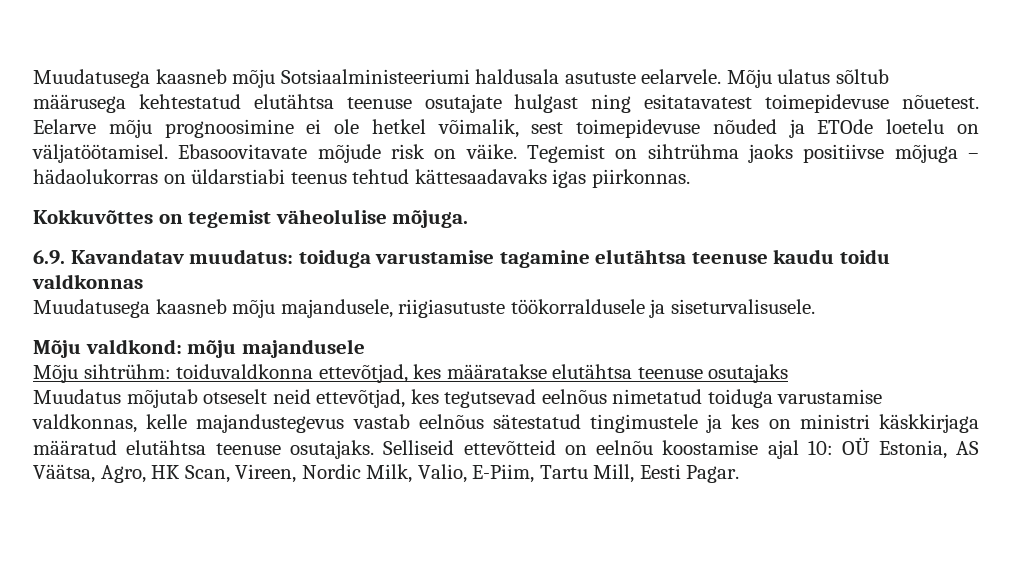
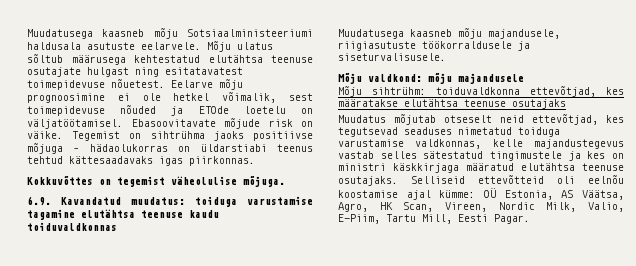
[70,249,184,264] Kavandatav -> [61,197,121,205] Kavandatud
[839,249,890,264] [32,274,143,289] toidu valdkonnas -> [27,222,117,231] toiduvaldkonnas
[541,389,607,404] eelnõus -> [404,127,452,135] seaduses
[418,414,484,429] eelnõus -> [380,151,417,159] selles
[564,445,587,455] on -> [557,176,575,184] oli
[808,440,834,455] 10: -> [439,190,476,198] kümme:

